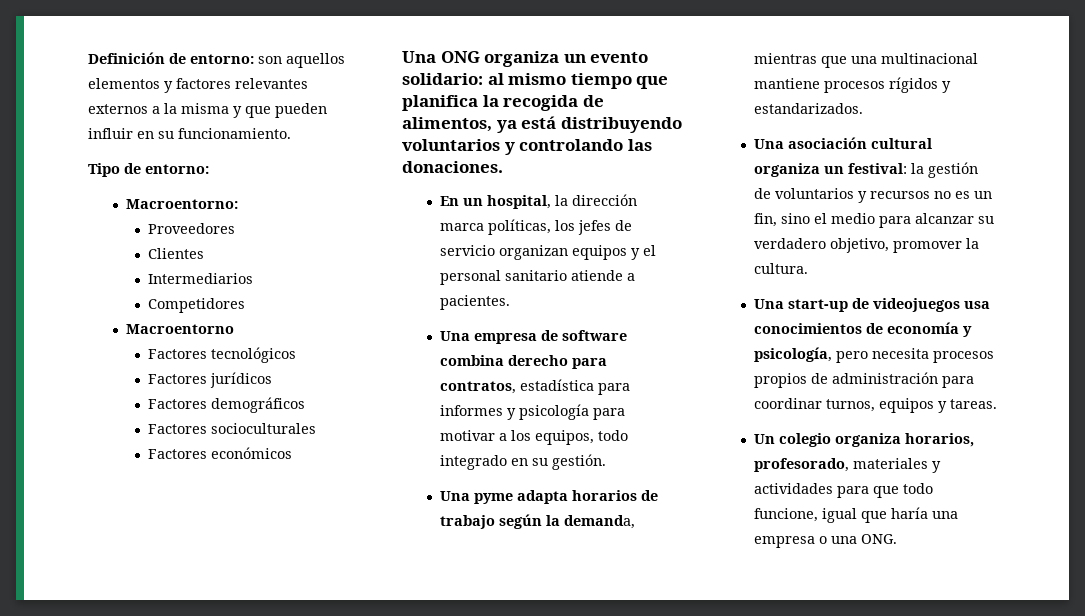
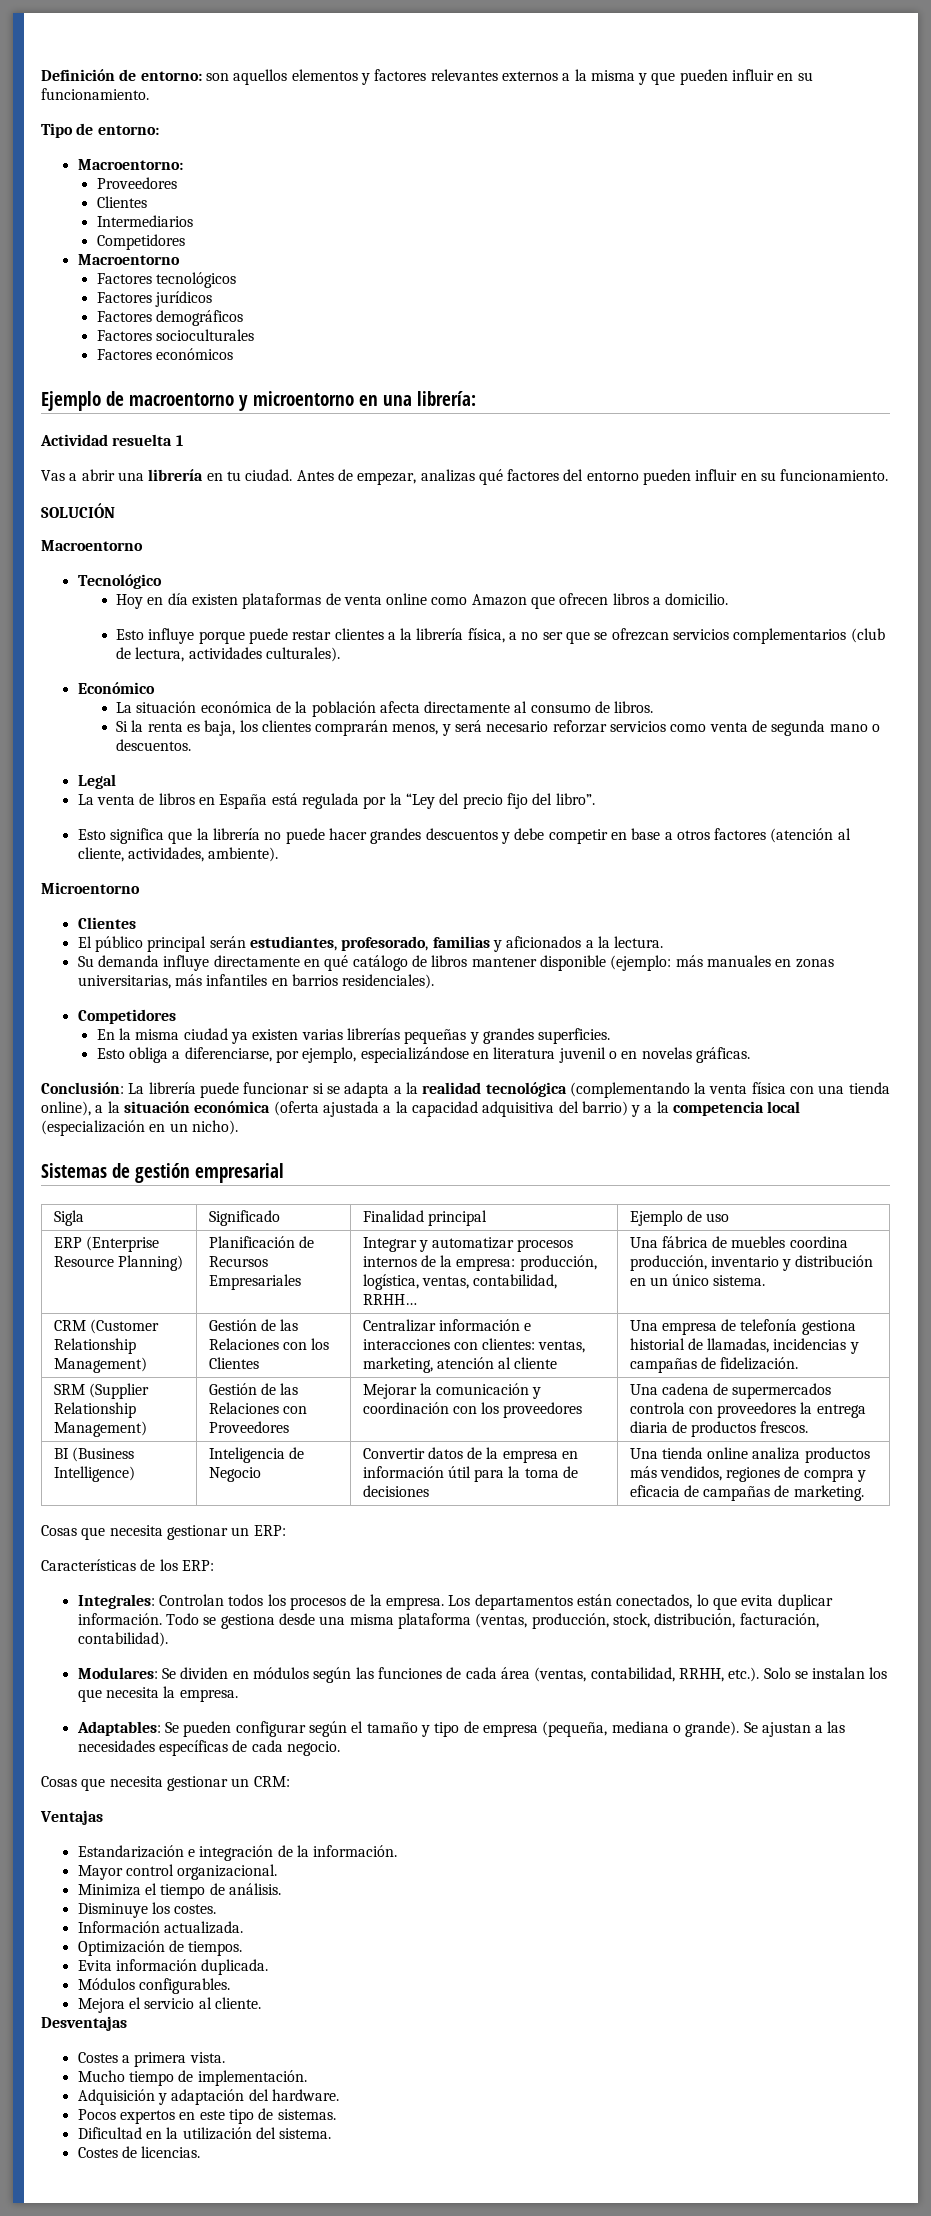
[402,51,649,67] [402,73,669,89] [402,95,604,111] [402,116,682,133] [402,139,652,155] [402,161,503,173] [439,194,637,209] [439,219,632,235] [439,245,656,260] [439,270,635,285] [439,295,510,310] [439,330,627,344] [439,355,607,369] [439,379,630,395] [439,404,625,420] [439,430,628,445] [439,454,606,470] [439,490,658,504] [439,514,635,529] [753,53,978,68] [753,77,951,93] [753,103,863,114] [753,137,932,149] [753,162,978,178] [753,188,992,203] [753,213,994,228] [753,238,979,253] [753,263,808,274] [753,298,990,312] [753,322,972,337] [753,347,994,363] [753,372,974,388] [753,398,997,413] [753,433,974,447] [753,458,941,473] [753,483,933,498] [753,507,958,523] [753,534,897,548] Una ONG organiza un evento solidario: al mismo tiempo que planifica la recogida de alimentos, ya está distribuyendo voluntarios y controlando las donaciones. // En un hospital, la dirección marca políticas, los jefes de servicio organizan equipos y el personal sanitario atiende a pacientes. // Una empresa de software combina derecho para contratos, estadística para informes y psicología para motivar a los equipos, todo integrado en su gestión. // Una pyme adapta horarios de trabajo según la demanda, mientras que una multinacional mantiene procesos rígidos y estandarizados. // Una asociación cultural organiza un festival: la gestión de voluntarios y recursos no es un fin, sino el medio para alcanzar su verdadero objetivo, promover la cultura. // Una start-up de videojuegos usa conocimientos de economía y psicología, pero necesita procesos propios de administración para coordinar turnos, equipos y tareas. // Un colegio organiza horarios, profesorado, materiales y actividades para que todo funcione, igual que haría una empresa o una ONG. -> [41,391,476,411] [40,434,183,446] [41,469,889,485] [41,503,115,518] [41,540,143,551] [77,574,162,589] [115,593,729,609] [115,628,885,644] [115,647,340,662] [77,682,155,694] [115,701,654,717] [115,720,880,736] [115,739,191,751] [77,774,116,789] [77,793,595,809] [77,828,851,844] [77,847,279,862] [41,882,140,894] [77,917,136,929] [77,936,664,952] [77,955,834,971] [77,974,435,989] [77,1009,176,1024] [96,1028,611,1044] [96,1047,750,1063] [41,1082,890,1098] [41,1101,801,1117] [41,1120,238,1136] [41,1163,285,1183] [53,1210,84,1226] [208,1210,280,1226] [362,1210,487,1226] [629,1210,730,1226] [53,1236,159,1252] [53,1255,183,1271] [208,1236,314,1248] [208,1256,268,1267] [208,1274,301,1290] [362,1237,574,1252] [362,1255,597,1271] [362,1274,558,1290] [362,1294,417,1305] [629,1236,848,1248] [629,1255,874,1271] [629,1274,766,1286] [53,1319,159,1334] [53,1338,136,1354] [53,1357,147,1373] [208,1319,299,1331] [208,1338,330,1350] [208,1357,259,1369] [362,1319,532,1332] [362,1338,586,1353] [362,1357,558,1373] [629,1319,856,1335] [629,1338,859,1354] [629,1357,799,1373] [53,1383,149,1399] [53,1402,136,1418] [53,1421,147,1437] [208,1383,299,1395] [208,1402,307,1414] [208,1421,289,1433] [362,1383,542,1399] [362,1402,583,1418] [629,1383,832,1399] [629,1402,866,1418] [629,1421,809,1437] [53,1447,134,1462] [53,1466,135,1482] [208,1447,304,1463] [208,1467,261,1482] [362,1447,579,1463] [362,1466,579,1482] [362,1485,429,1497] [629,1447,870,1463] [629,1466,867,1482] [629,1485,864,1501] [41,1525,286,1540] [41,1559,214,1571] [77,1594,833,1610] [77,1613,819,1629] [77,1632,168,1647] [77,1667,888,1683] [77,1686,238,1702] [76,1721,846,1737] [77,1740,340,1756] [41,1776,290,1791] [40,1810,103,1825] [77,1845,398,1861] [77,1864,278,1880] [77,1883,281,1899] [77,1902,217,1918] [77,1921,244,1934] [77,1940,243,1956] [77,1959,269,1975] [77,1978,231,1994] [77,1997,261,2013] [41,2016,127,2031] [77,2052,225,2067] [77,2070,307,2086] [77,2089,339,2105] [77,2108,336,2124] [77,2127,332,2140] [77,2146,201,2158] Ejemplo de macroentorno y microentorno en una librería: // Actividad resuelta 1 // Vas a abrir una librería en tu ciudad. Antes de empezar, analizas qué factores del entorno pueden influir en su funcionamiento. // SOLUCIÓN // Macroentorno // Tecnológico // Hoy en día existen plataformas de venta online como Amazon que ofrecen libros a domicilio. // Esto influye porque puede restar clientes a la librería física, a no ser que se ofrezcan servicios complementarios (club de lectura, actividades culturales). // Económico // La situación económica de la población afecta directamente al consumo de libros. // Si la renta es baja, los clientes comprarán menos, y será necesario reforzar servicios como venta de segunda mano o descuentos. // Legal // La venta de libros en España está regulada por la “Ley del precio fijo del libro”. // Esto significa que la librería no puede hacer grandes descuentos y debe competir en base a otros factores (atención al cliente, actividades, ambiente). // Microentorno // Clientes // El público principal serán estudiantes, profesorado, familias y aficionados a la lectura. // Su demanda influye directamente en qué catálogo de libros mantener disponible (ejemplo: más manuales en zonas universitarias, más infantiles en barrios residenciales). // Competidores // En la misma ciudad ya existen varias librerías pequeñas y grandes superficies. // Esto obliga a diferenciarse, por ejemplo, especializándose en literatura juvenil o en novelas gráficas. // Conclusión: La librería puede funcionar si se adapta a la realidad tecnológica (complementando la venta física con una tienda online), a la situación económica (oferta ajustada a la capacidad adquisitiva del barrio) y a la competencia local (especialización en un nicho). // Sistemas de gestión empresarial // Sigla | Significado | Finalidad principal | Ejemplo de uso // ERP (Enterprise Resource Planning) | Planificación de Recursos Empresariales | Integrar y automatizar procesos internos de la empresa: producción, logística, ventas, contabilidad, RRHH… | Una fábrica de muebles coordina producción, inventario y distribución en un único sistema. // CRM (Customer Relationship Management) | Gestión de las Relaciones con los Clientes | Centralizar información e interacciones con clientes: ventas, marketing, atención al cliente | Una empresa de telefonía gestiona historial de llamadas, incidencias y campañas de fidelización. // SRM (Supplier Relationship Management) | Gestión de las Relaciones con Proveedores | Mejorar la comunicación y coordinación con los proveedores | Una cadena de supermercados controla con proveedores la entrega diaria de productos frescos. // BI (Business Intelligence) | Inteligencia de Negocio | Convertir datos de la empresa en información útil para la toma de decisiones | Una tienda online analiza productos más vendidos, regiones de compra y eficacia de campañas de marketing. // Cosas que necesita gestionar un ERP: // Características de los ERP: // Integrales: Controlan todos los procesos de la empresa. Los departamentos están conectados, lo que evita duplicar información. Todo se gestiona desde una misma plataforma (ventas, producción, stock, distribución, facturación, contabilidad). // Modulares: Se dividen en módulos según las funciones de cada área (ventas, contabilidad, RRHH, etc.). Solo se instalan los que necesita la empresa. // Adaptables: Se pueden configurar según el tamaño y tipo de empresa (pequeña, mediana o grande). Se ajustan a las necesidades específicas de cada negocio. // Cosas que necesita gestionar un CRM: // Ventajas // Estandarización e integración de la información. // Mayor control organizacional. // Minimiza el tiempo de análisis. // Disminuye los costes. // Información actualizada. // Optimización de tiempos. // Evita información duplicada. // Módulos configurables. // Mejora el servicio al cliente. // Desventajas // Costes a primera vista. // Mucho tiempo de implementación. // Adquisición y adaptación del hardware. // Pocos expertos en este tipo de sistemas. // Dificultad en la utilización del sistema. // Costes de licencias.

